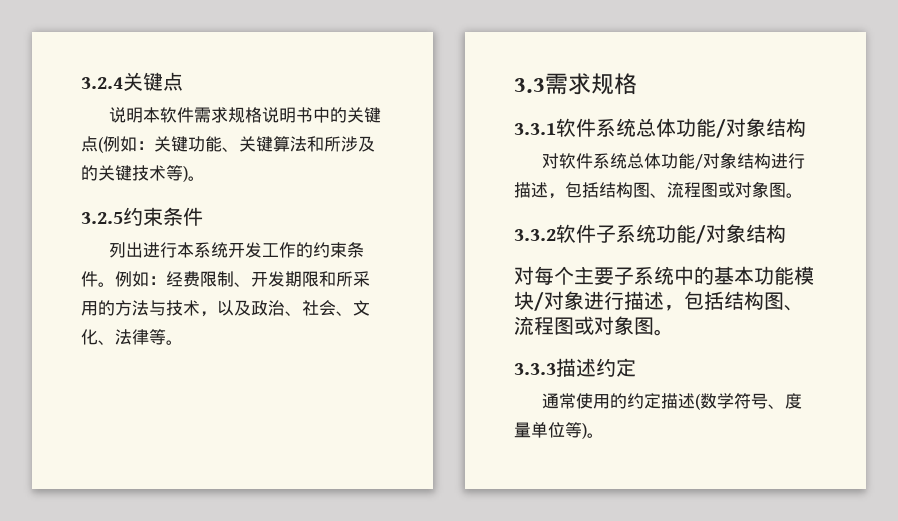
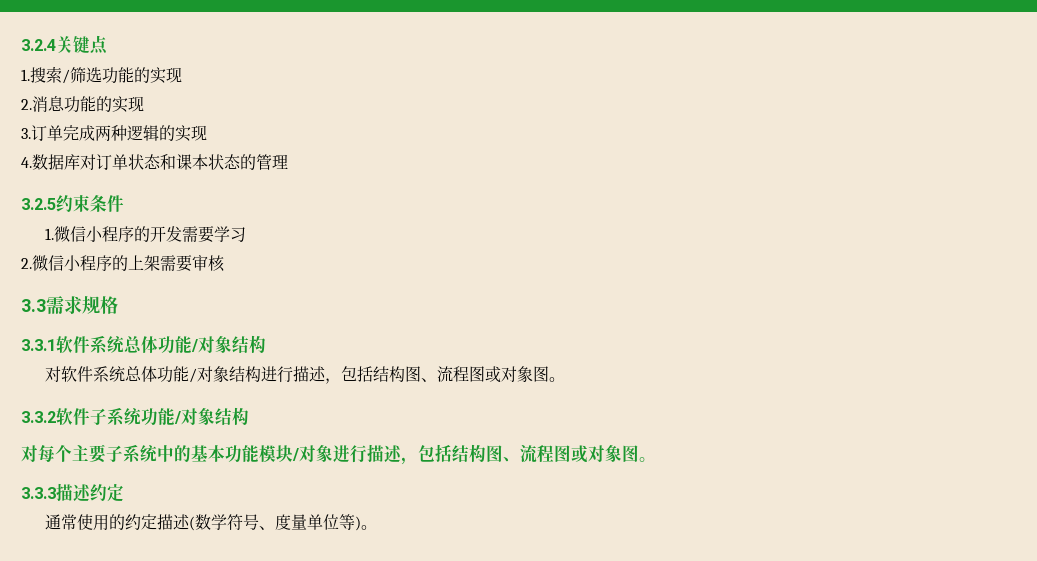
[108,107,381,123] [81,136,375,153] [81,165,205,182] [81,207,203,226] [108,242,364,258] [81,271,370,287] [81,300,370,317] [81,329,183,345] 说明本软件需求规格说明书中的关键点(例如：关键功能、关键算法和所涉及的关键技术等)。 // 3.2.5约束条件 // 列出进行本系统开发工作的约束条件。例如：经费限制、开发期限和所采用的方法与技术，以及政治、社会、文化、法律等。 -> [21,66,182,84] [21,96,144,113] [21,125,207,142] [21,154,288,170] [21,195,124,212] [44,226,246,243] [21,254,225,272] 1.搜索/筛选功能的实现 // 2.消息功能的实现 // 3.订单完成两种逻辑的实现 // 4.数据库对订单状态和课本状态的管理 // 3.2.5约束条件 // 1.微信小程序的开发需要学习 // 2.微信小程序的上架需要审核

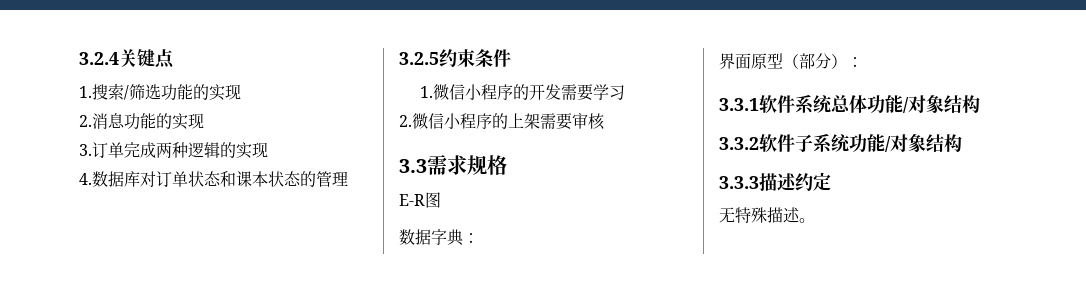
(118, 305) none -> [399,192,441,208] [399,229,479,246] [719,53,863,69] // E-R图 // 数据字典： // 界面原型（部分）：
[44,366,565,384] // 对软件系统总体功能/对象结构进行描述，包括结构图、流程图或对象图。 -> (980, 104) none
[21,444,656,465] [21,483,124,502] [44,514,361,531] 对每个主要子系统中的基本功能模块/对象进行描述，包括结构图、流程图或对象图。 // 3.3.3描述约定 // 通常使用的约定描述(数学符号、度量单位等) -> [719,172,831,191] [719,207,800,224] 3.3.3描述约定 // 无特殊描述

